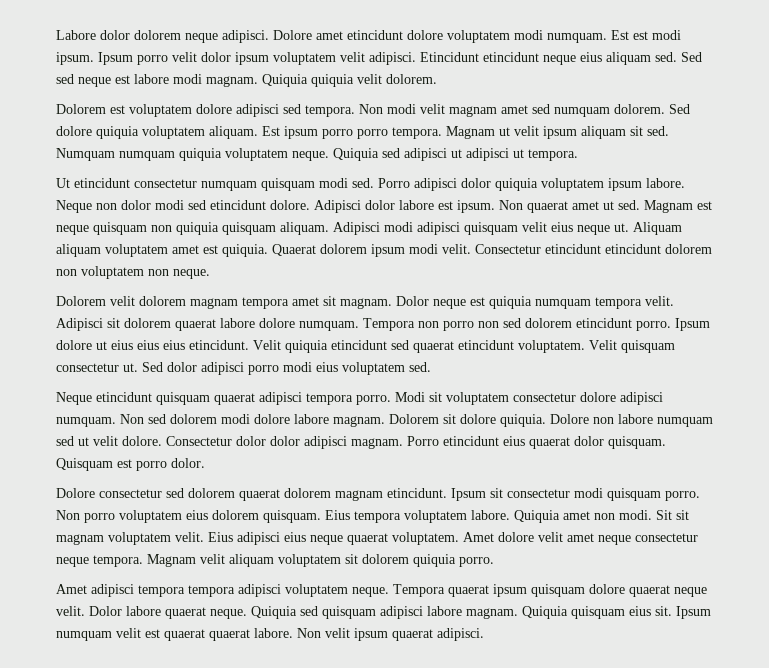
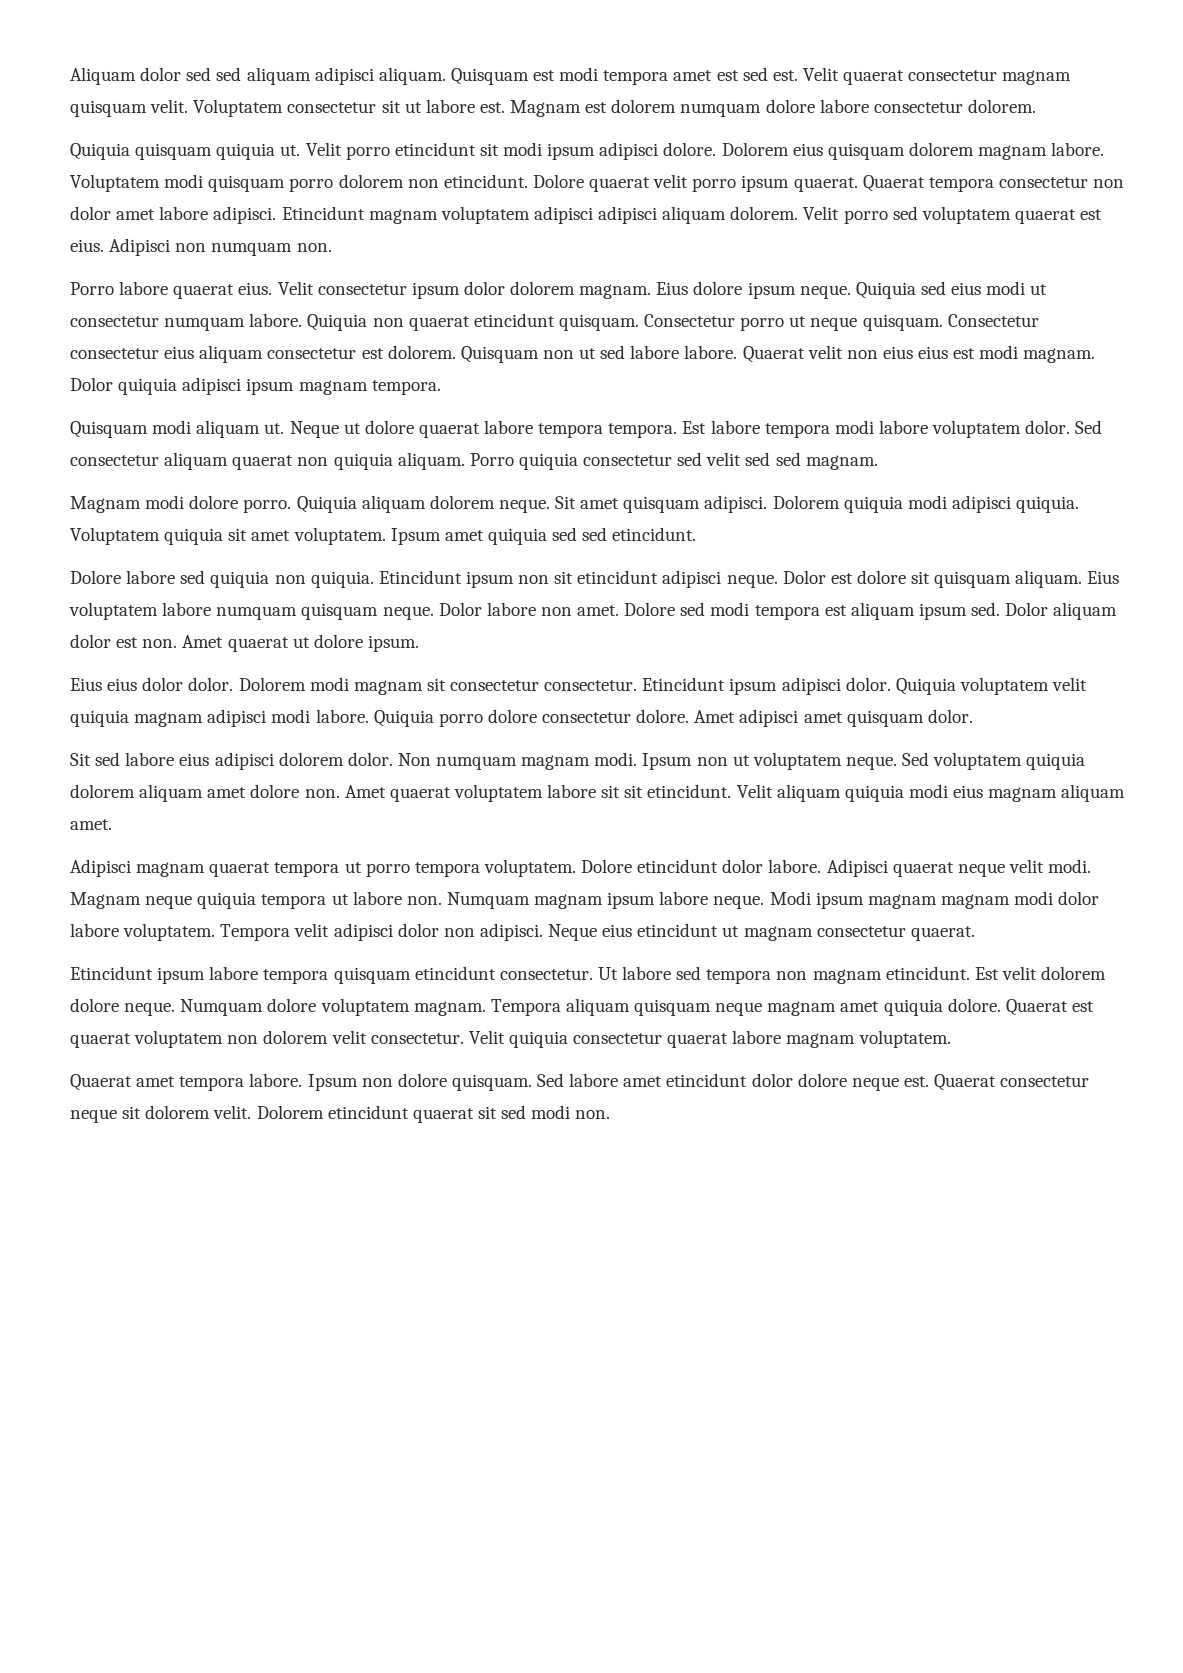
[56,30,681,43] [56,52,702,65] [56,74,437,87] [56,104,690,117] [56,126,669,139] [56,148,578,161] [56,178,685,191] [56,200,712,213] [56,222,682,235] [56,244,712,257] [56,266,210,279] [56,296,674,309] [56,318,710,331] [56,340,675,353] [56,362,431,375] [56,392,663,405] [56,414,713,427] [56,436,666,449] [56,458,205,471] [56,488,700,501] [56,510,689,523] [56,532,698,545] [56,554,494,567] [56,584,707,597] [56,606,711,619] [56,628,484,641] Labore dolor dolorem neque adipisci. Dolore amet etincidunt dolore voluptatem modi numquam. Est est modi ipsum. Ipsum porro velit dolor ipsum voluptatem velit adipisci. Etincidunt etincidunt neque eius aliquam sed. Sed sed neque est labore modi magnam. Quiquia quiquia velit dolorem. // Dolorem est voluptatem dolore adipisci sed tempora. Non modi velit magnam amet sed numquam dolorem. Sed dolore quiquia voluptatem aliquam. Est ipsum porro porro tempora. Magnam ut velit ipsum aliquam sit sed. Numquam numquam quiquia voluptatem neque. Quiquia sed adipisci ut adipisci ut tempora. // Ut etincidunt consectetur numquam quisquam modi sed. Porro adipisci dolor quiquia voluptatem ipsum labore. Neque non dolor modi sed etincidunt dolore. Adipisci dolor labore est ipsum. Non quaerat amet ut sed. Magnam est neque quisquam non quiquia quisquam aliquam. Adipisci modi adipisci quisquam velit eius neque ut. Aliquam aliquam voluptatem amet est quiquia. Quaerat dolorem ipsum modi velit. Consectetur etincidunt etincidunt dolorem non voluptatem non neque. // Dolorem velit dolorem magnam tempora amet sit magnam. Dolor neque est quiquia numquam tempora velit. Adipisci sit dolorem quaerat labore dolore numquam. Tempora non porro non sed dolorem etincidunt porro. Ipsum dolore ut eius eius eius etincidunt. Velit quiquia etincidunt sed quaerat etincidunt voluptatem. Velit quisquam consectetur ut. Sed dolor adipisci porro modi eius voluptatem sed. // Neque etincidunt quisquam quaerat adipisci tempora porro. Modi sit voluptatem consectetur dolore adipisci numquam. Non sed dolorem modi dolore labore magnam. Dolorem sit dolore quiquia. Dolore non labore numquam sed ut velit dolore. Consectetur dolor dolor adipisci magnam. Porro etincidunt eius quaerat dolor quisquam. Quisquam est porro dolor. // Dolore consectetur sed dolorem quaerat dolorem magnam etincidunt. Ipsum sit consectetur modi quisquam porro. Non porro voluptatem eius dolorem quisquam. Eius tempora voluptatem labore. Quiquia amet non modi. Sit sit magnam voluptatem velit. Eius adipisci eius neque quaerat voluptatem. Amet dolore velit amet neque consectetur neque tempora. Magnam velit aliquam voluptatem sit dolorem quiquia porro. // Amet adipisci tempora tempora adipisci voluptatem neque. Tempora quaerat ipsum quisquam dolore quaerat neque velit. Dolor labore quaerat neque. Quiquia sed quisquam adipisci labore magnam. Quiquia quisquam eius sit. Ipsum numquam velit est quaerat quaerat labore. Non velit ipsum quaerat adipisci. -> [70,67,1072,85] [70,99,1036,117] [70,142,1105,160] [70,174,1125,192] [70,206,1103,224] [70,238,332,256] [70,281,1048,299] [70,313,1039,331] [70,345,1096,363] [70,377,441,395] [70,420,1103,438] [70,452,878,470] [70,495,1080,513] [70,527,697,545] [70,570,1120,588] [69,602,1118,620] [70,634,419,652] [70,677,1088,695] [70,709,973,727] [70,752,1086,770] [70,784,1126,802] [70,819,112,830] [70,859,1092,877] [70,891,1100,909] [70,923,975,941] [70,966,1107,984] [70,998,1094,1016] [70,1030,951,1048] [70,1073,1090,1091] [70,1105,611,1123] Aliquam dolor sed sed aliquam adipisci aliquam. Quisquam est modi tempora amet est sed est. Velit quaerat consectetur magnam quisquam velit. Voluptatem consectetur sit ut labore est. Magnam est dolorem numquam dolore labore consectetur dolorem. // Quiquia quisquam quiquia ut. Velit porro etincidunt sit modi ipsum adipisci dolore. Dolorem eius quisquam dolorem magnam labore. Voluptatem modi quisquam porro dolorem non etincidunt. Dolore quaerat velit porro ipsum quaerat. Quaerat tempora consectetur non dolor amet labore adipisci. Etincidunt magnam voluptatem adipisci adipisci aliquam dolorem. Velit porro sed voluptatem quaerat est eius. Adipisci non numquam non. // Porro labore quaerat eius. Velit consectetur ipsum dolor dolorem magnam. Eius dolore ipsum neque. Quiquia sed eius modi ut consectetur numquam labore. Quiquia non quaerat etincidunt quisquam. Consectetur porro ut neque quisquam. Consectetur consectetur eius aliquam consectetur est dolorem. Quisquam non ut sed labore labore. Quaerat velit non eius eius est modi magnam. Dolor quiquia adipisci ipsum magnam tempora. // Quisquam modi aliquam ut. Neque ut dolore quaerat labore tempora tempora. Est labore tempora modi labore voluptatem dolor. Sed consectetur aliquam quaerat non quiquia aliquam. Porro quiquia consectetur sed velit sed sed magnam. // Magnam modi dolore porro. Quiquia aliquam dolorem neque. Sit amet quisquam adipisci. Dolorem quiquia modi adipisci quiquia. Voluptatem quiquia sit amet voluptatem. Ipsum amet quiquia sed sed etincidunt. // Dolore labore sed quiquia non quiquia. Etincidunt ipsum non sit etincidunt adipisci neque. Dolor est dolore sit quisquam aliquam. Eius voluptatem labore numquam quisquam neque. Dolor labore non amet. Dolore sed modi tempora est aliquam ipsum sed. Dolor aliquam dolor est non. Amet quaerat ut dolore ipsum. // Eius eius dolor dolor. Dolorem modi magnam sit consectetur consectetur. Etincidunt ipsum adipisci dolor. Quiquia voluptatem velit quiquia magnam adipisci modi labore. Quiquia porro dolore consectetur dolore. Amet adipisci amet quisquam dolor. // Sit sed labore eius adipisci dolorem dolor. Non numquam magnam modi. Ipsum non ut voluptatem neque. Sed voluptatem quiquia dolorem aliquam amet dolore non. Amet quaerat voluptatem labore sit sit etincidunt. Velit aliquam quiquia modi eius magnam aliquam amet. // Adipisci magnam quaerat tempora ut porro tempora voluptatem. Dolore etincidunt dolor labore. Adipisci quaerat neque velit modi. Magnam neque quiquia tempora ut labore non. Numquam magnam ipsum labore neque. Modi ipsum magnam magnam modi dolor labore voluptatem. Tempora velit adipisci dolor non adipisci. Neque eius etincidunt ut magnam consectetur quaerat. // Etincidunt ipsum labore tempora quisquam etincidunt consectetur. Ut labore sed tempora non magnam etincidunt. Est velit dolorem dolore neque. Numquam dolore voluptatem magnam. Tempora aliquam quisquam neque magnam amet quiquia dolore. Quaerat est quaerat voluptatem non dolorem velit consectetur. Velit quiquia consectetur quaerat labore magnam voluptatem. // Quaerat amet tempora labore. Ipsum non dolore quisquam. Sed labore amet etincidunt dolor dolore neque est. Quaerat consectetur neque sit dolorem velit. Dolorem etincidunt quaerat sit sed modi non.

